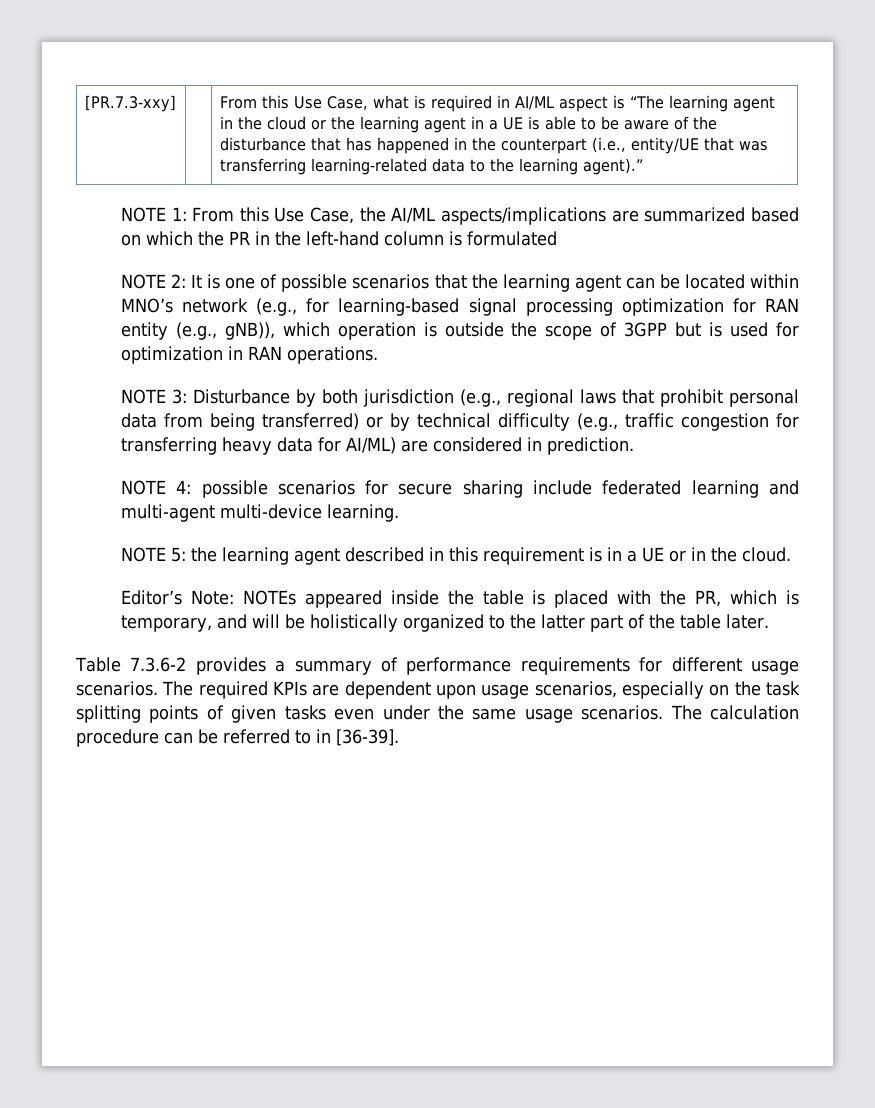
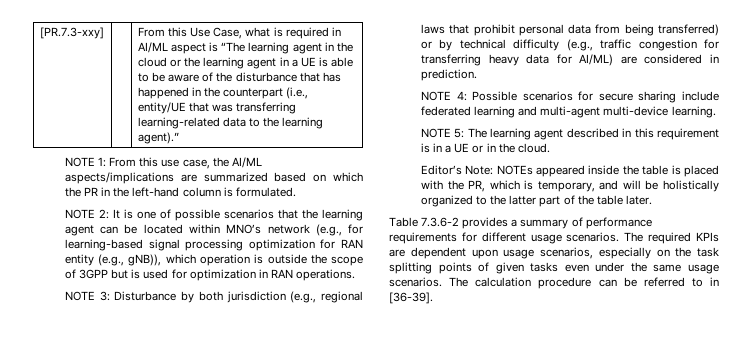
[274,207,355,224] Use Case, -> [161,159,210,169] use case,
[466,231,557,246] formulated -> [235,187,296,197] formulated.
[201,480,268,498] possible -> [472,91,518,101] Possible
[190,547,217,562] the -> [467,128,487,138] The

